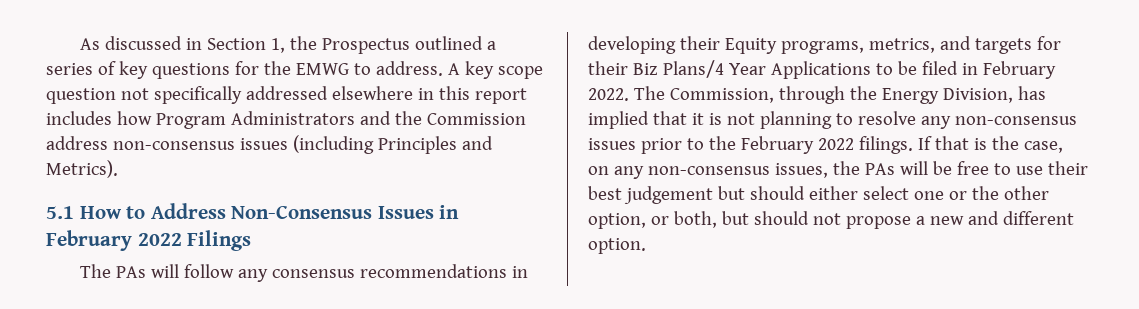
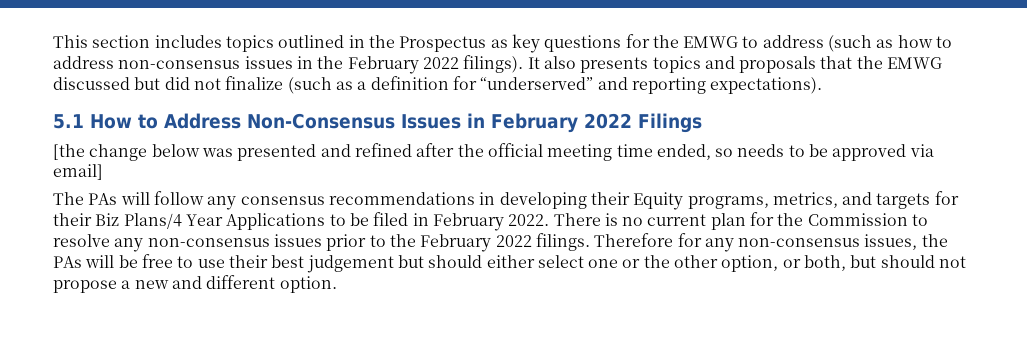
[80,36,497,54] [46,61,116,75] As discussed in Section 1, the Prospectus outlined a series of -> [53,35,508,52] This section includes topics outlined in the Prospectus as
[375,61,543,79] [46,86,527,104] [46,111,526,129] [46,135,493,154] [46,160,118,178] address. A key scope question not specifically addressed elsewhere in this report includes how Program Administrators and the Commission address non-consensus issues (including Principles and Metrics). -> [762,35,953,52] [53,55,943,74] [53,76,823,94] address (such as how to address non-consensus issues in the February 2022 filings). It also presents topics and proposals that the EMWG discussed but did not finalize (such as a definition for “underserved” and reporting expectations).
(252, 240) none -> [53,143,934,161] [53,164,103,180] // [the change below was presented and refined after the official meeting time ended, so needs to be approved via email]
[633,86,1046,104] [588,111,832,129] The Commission, through the Energy Division, has implied that it is not planning -> [553,212,908,230] There is no current plan for the Commission
[917,136,1063,153] [588,166,609,175] If that is the case, on -> [594,233,702,247] Therefore for

